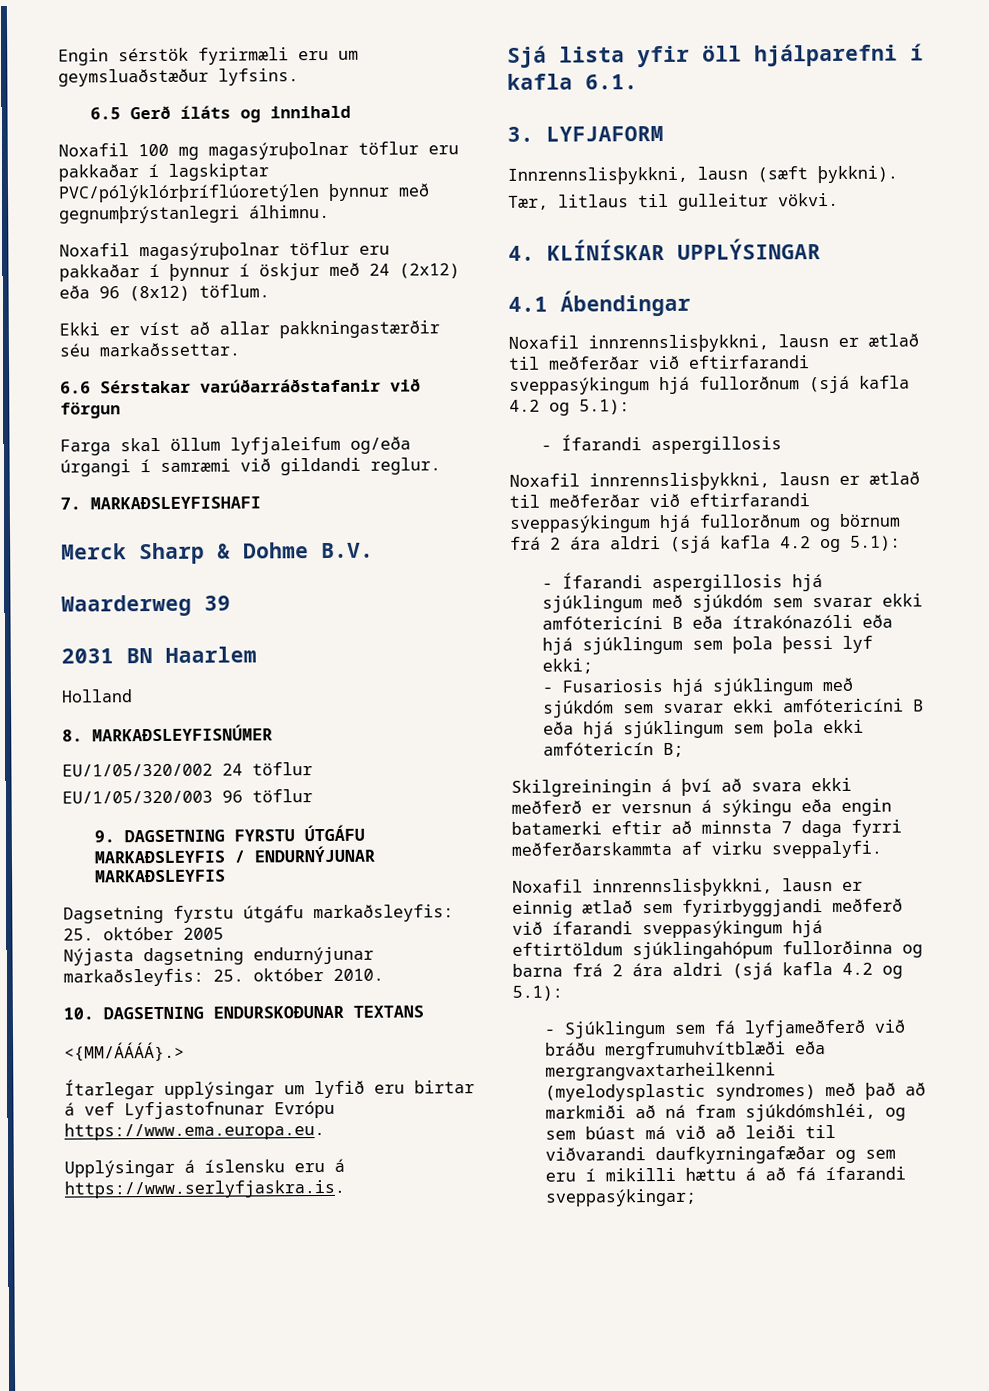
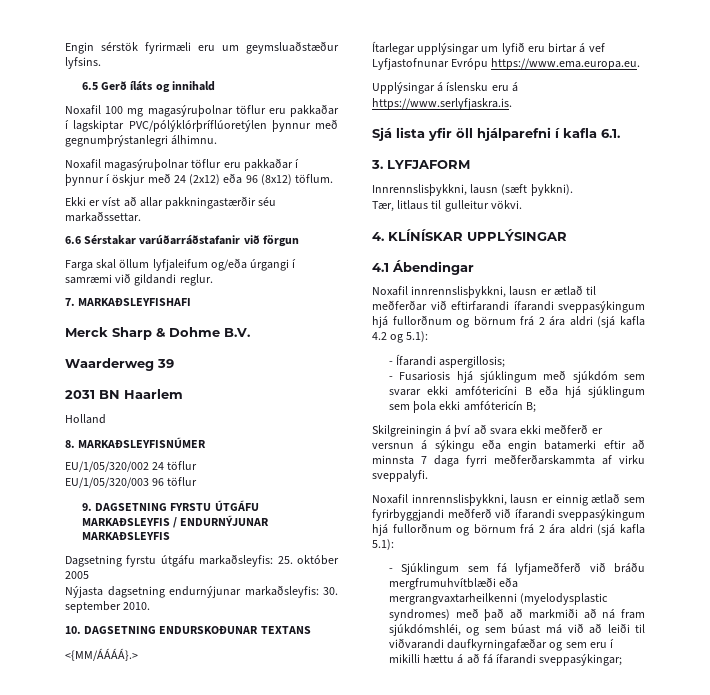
[213,968,324,982] 25. október -> [323,587,338,595] [65,601,121,613] 30. september
[509,375,910,395] [509,399,630,416] [541,434,783,455] [509,471,920,491] [509,493,810,508] sveppasýkingum hjá fullorðnum (sjá kafla 4.2 og 5.1): // - Ífarandi aspergillosis // Noxafil innrennslisþykkni, lausn er ætlað til meðferðar við eftirfarandi -> [513,301,554,311] ífarandi
[652,574,824,593] [542,593,924,613] [542,614,894,630] [542,635,874,655] [542,658,594,674] aspergillosis hjá sjúklingum með sjúkdóm sem svarar ekki amfótericíni B eða ítrakónazóli eða hjá sjúklingum sem þola þessi lyf ekki; -> [439,356,506,368] aspergillosis;
[512,940,923,960] [512,961,903,980] eftirtöldum sjúklingahópum fullorðinna og barna frá 2 ára aldri (sjá kafla 4.2 og -> [392,523,645,536] fullorðnum og börnum frá 2 ára aldri (sjá kafla

